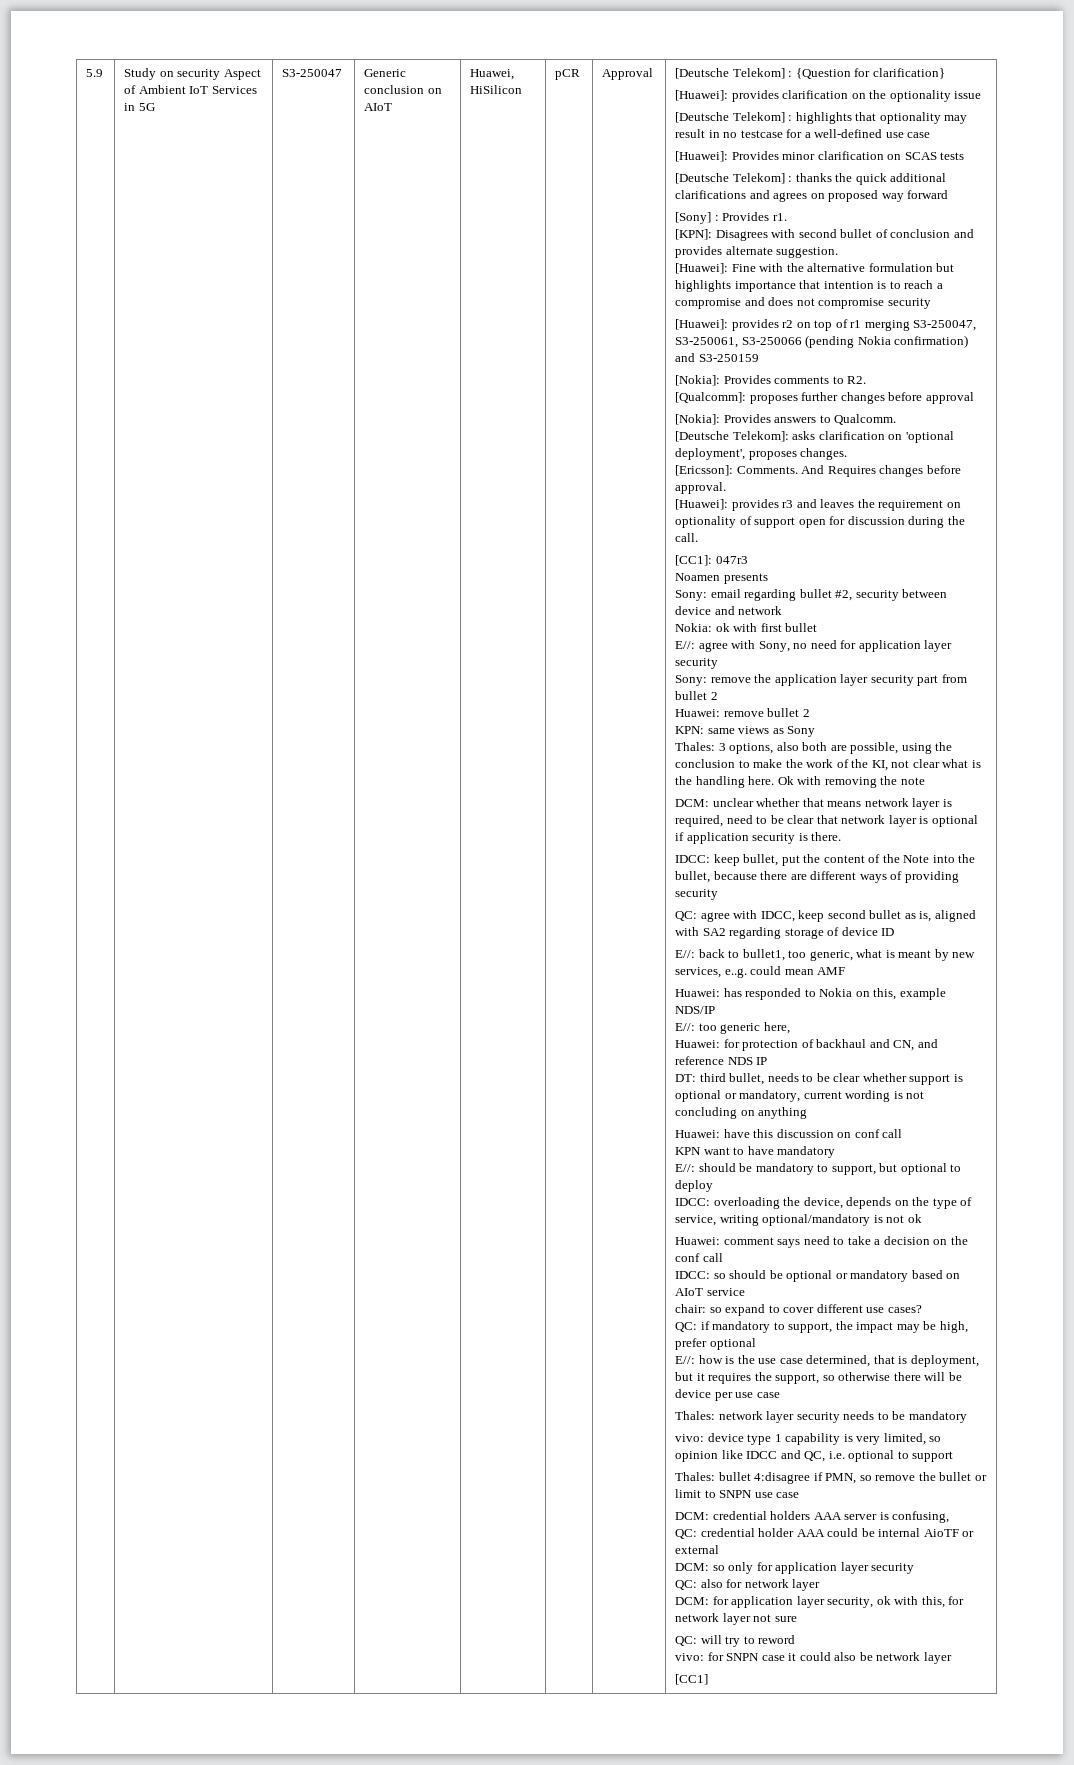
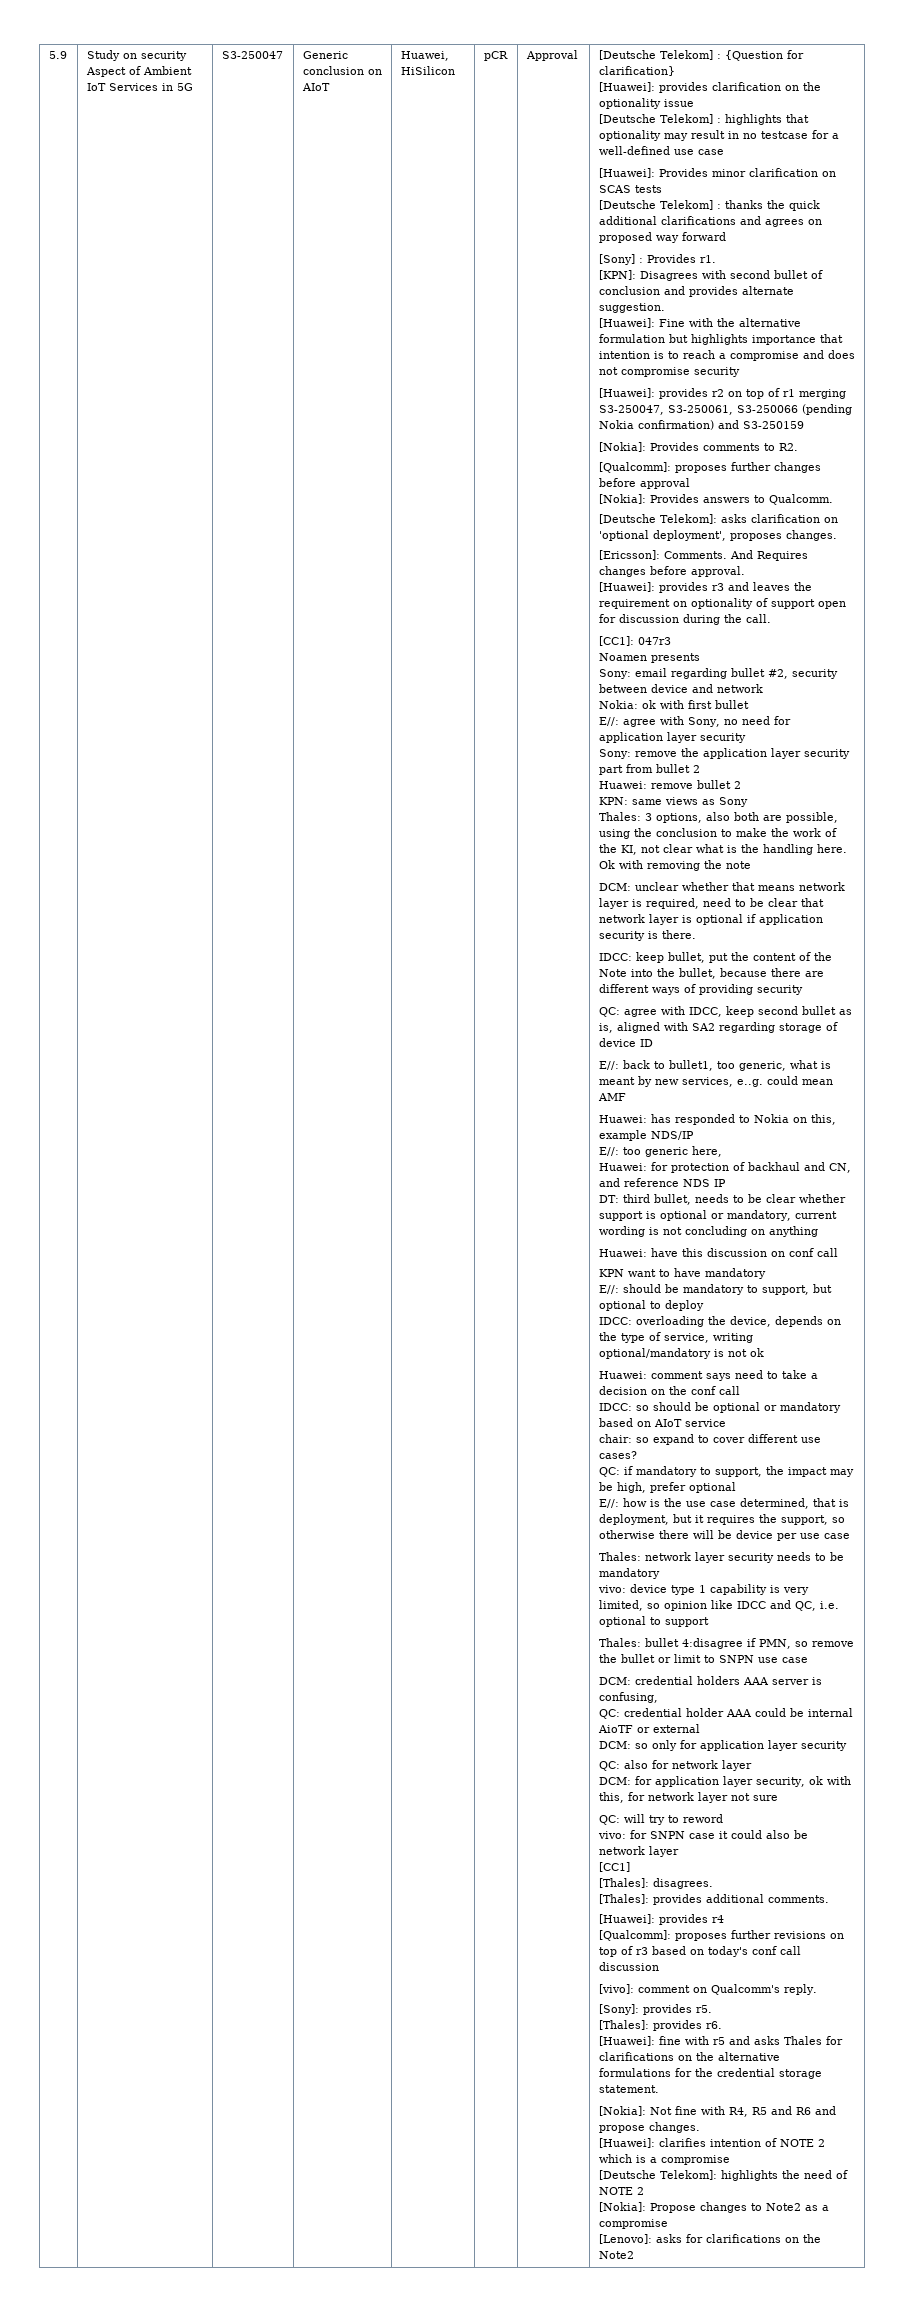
(709, 1679) none -> [598,1878,713,1889] [598,1894,829,1905] [598,1914,724,1925] [598,1930,844,1941] [598,1946,801,1957] [598,1962,659,1971] [598,1984,817,1995] [598,2004,712,2015] [598,2020,722,2031] [598,2036,843,2046] [598,2052,780,2061] [598,2068,822,2079] [598,2085,659,2093] [598,2106,836,2117] [598,2122,700,2133] [598,2138,825,2148] [598,2154,730,2165] [598,2170,848,2181] [598,2187,644,2195] [598,2202,829,2213] [598,2219,668,2229] [598,2234,821,2244] [598,2251,634,2259] // [Thales]: disagrees. // [Thales]: provides additional comments. // [Huawei]: provides r4 // [Qualcomm]: proposes further revisions on top of r3 based on today's conf call discussion // [vivo]: comment on Qualcomm's reply. // [Sony]: provides r5. // [Thales]: provides r6. // [Huawei]: fine with r5 and asks Thales for clarifications on the alternative formulations for the credential storage statement. // [Nokia]: Not fine with R4, R5 and R6 and propose changes. // [Huawei]: clarifies intention of NOTE 2 which is a compromise // [Deutsche Telekom]: highlights the need of NOTE 2 // [Nokia]: Propose changes to Note2 as a compromise // [Lenovo]: asks for clarifications on the Note2

